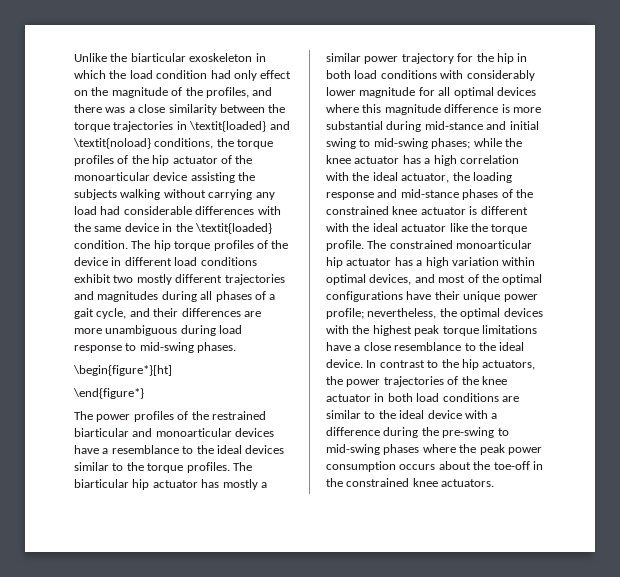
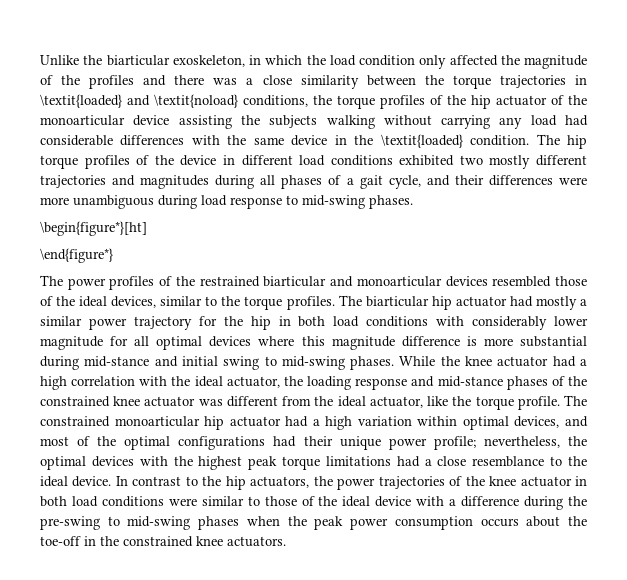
[189,53,253,62] exoskeleton -> [172,55,245,67] exoskeleton,
[210,70,292,81] [74,90,88,96] had only effect on -> [419,55,498,69] only affected
[205,87,249,98] profiles, -> [89,75,135,89] profiles
[74,274,111,283] exhibit -> [399,155,455,166] exhibited
[243,311,261,317] are -> [559,177,588,185] were
[74,445,285,454] have a resemblance to the ideal devices -> [492,276,588,287] [40,296,157,308] resembled those of the ideal devices,
[201,479,220,488] has -> [509,296,533,307] had
[431,138,522,149] [326,155,421,164] phases; while the knee actuator has -> [350,356,576,370] phases. While the knee actuator had
[469,206,528,215] [326,223,447,232] is different with the ideal actuator -> [198,396,423,408] was different from the ideal actuator,
[394,257,413,266] has -> [285,416,309,427] had
[406,291,432,300] have -> [273,436,297,447] had
[326,342,351,351] have -> [396,456,420,467] had
[501,396,519,402] [326,410,376,419] are similar to -> [168,496,315,506] were similar to those of
[422,444,456,453] where -> [246,516,280,526] when

